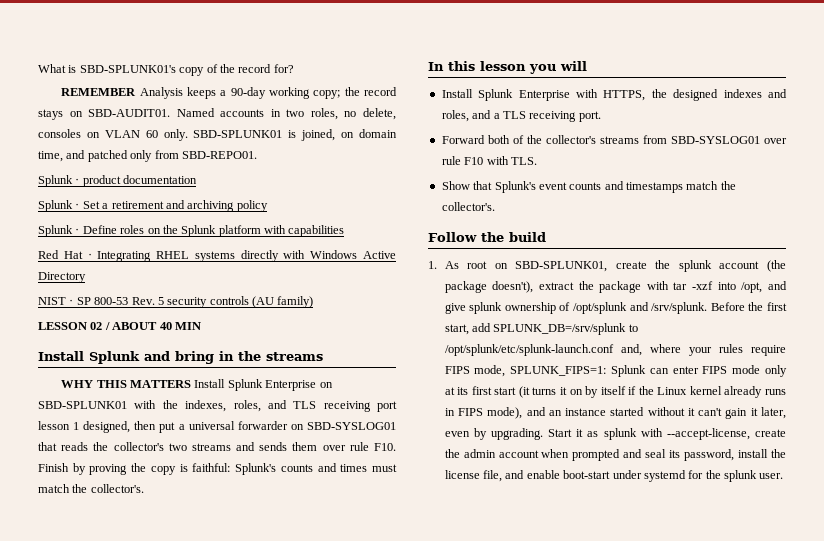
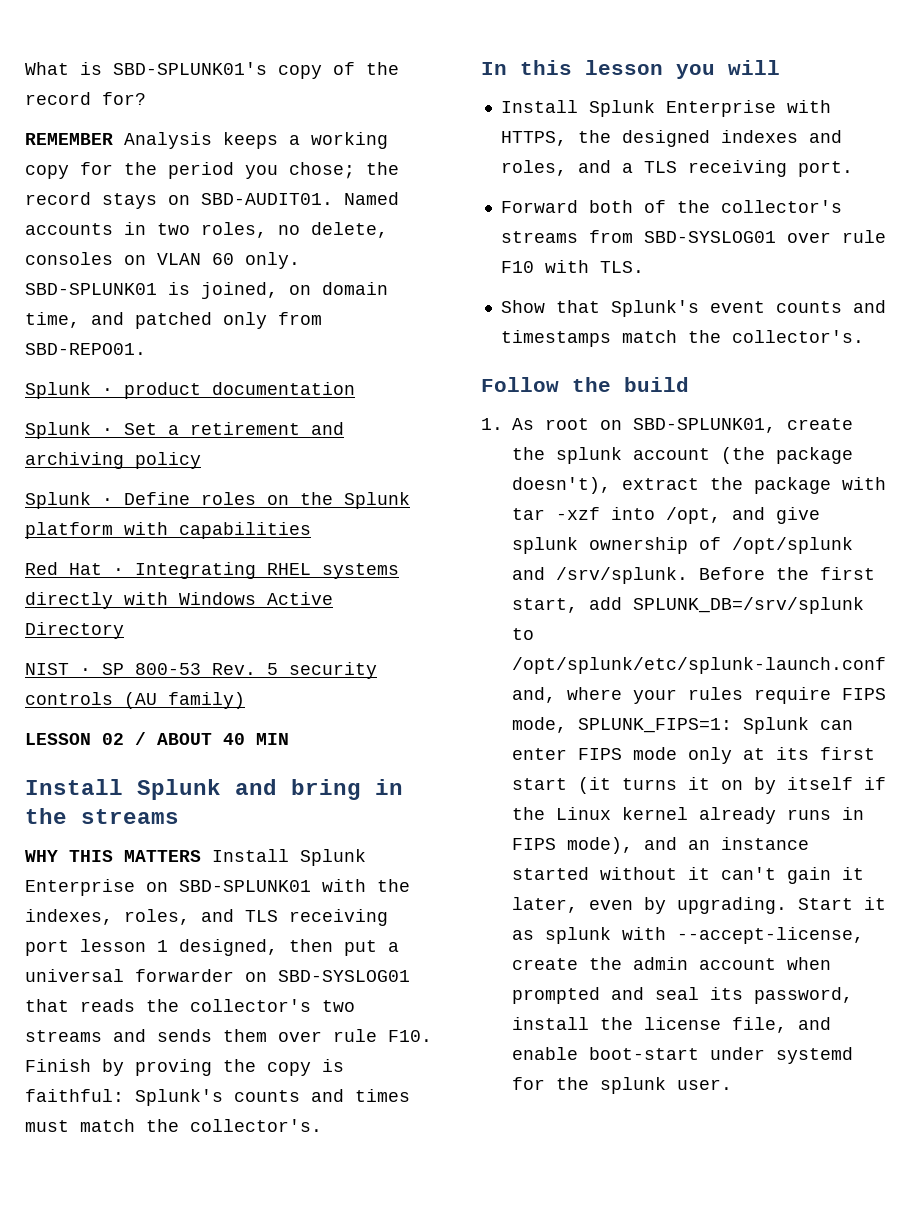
[230,87,341,99] 90-day working copy; -> [311,132,388,149] [25,162,355,179] working copy for the period you chose;

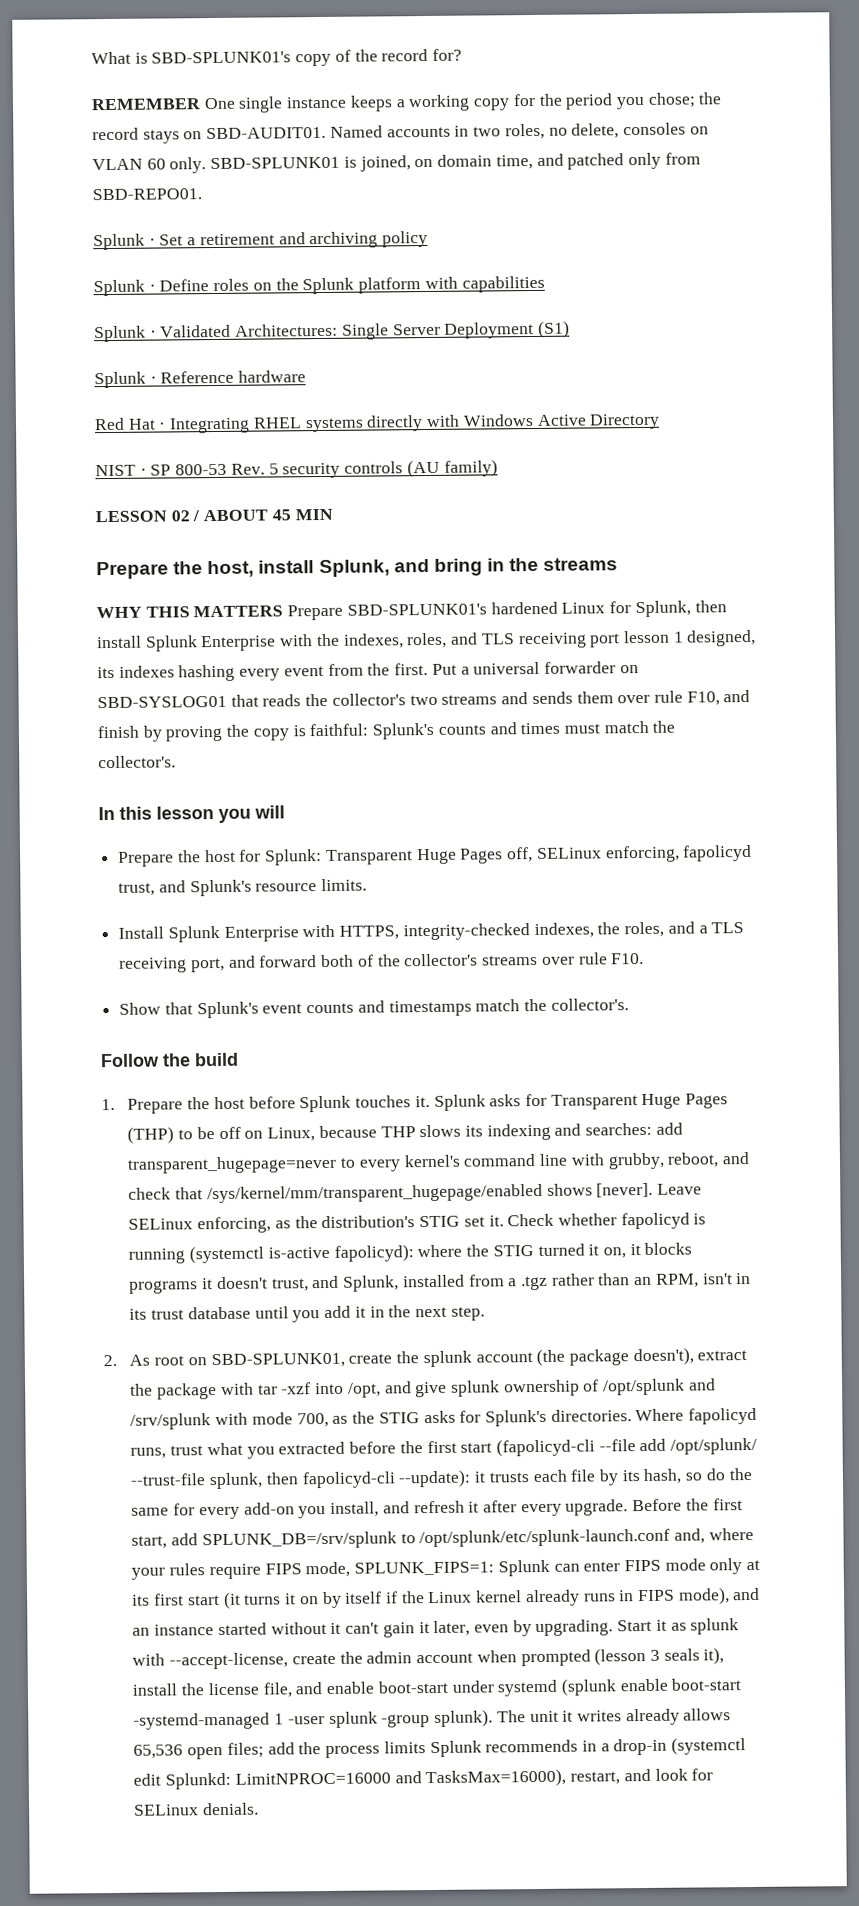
[124,132,212,149] Analysis -> [203,96,348,113] One single instance
[25,382,355,399] // Splunk · product documentation -> (202, 194) none
(311, 530) none -> [94,320,571,343] [94,370,307,389] // Splunk · Validated Architectures: Single Server Deployment (S1) // Splunk · Reference hardware
[223,733,245,745] 40 -> [271,509,291,521] 45
[25,779,221,800] Install Splunk -> [96,559,390,580] Prepare the host, install Splunk,
[212,849,366,866] [25,879,311,896] Install Splunk Enterprise on SBD-SPLUNK01 -> [287,600,727,621] [96,635,277,652] Prepare SBD-SPLUNK01's hardened Linux for Splunk, then install Splunk Enterprise
[289,939,377,956] then put -> [97,662,457,682] its indexes hashing every event from the first. Put
[388,1030,432,1042] [25,1059,91,1072] F10. Finish -> [686,689,751,706] [97,725,139,739] F10, and finish
(780, 67) none -> [118,844,753,867] [118,878,368,897] // Prepare the host for Splunk: Transparent Huge Pages off, SELinux enforcing, fapolicyd trust, and Splunk's resource limits.
[577,130,842,147] the designed indexes and -> [402,922,621,941] integrity-checked indexes, the
[797,161,853,177] [500,200,578,213] port. // Forward -> [190,955,318,973] port, and forward
[588,230,886,243] [500,260,644,273] from SBD-SYSLOG01 over rule F10 with TLS. -> [541,952,645,965] over rule F10.
(503, 424) none -> [127,1093,729,1114] [127,1122,683,1144] [127,1151,750,1174] [128,1182,703,1204] [128,1212,707,1234] [128,1242,693,1264] [129,1272,752,1294] [129,1305,485,1323] [103,1354,117,1367] Prepare the host before Splunk touches it. Splunk asks for Transparent Huge Pages (THP) to be off on Linux, because THP slows its indexing and searches: add transparent_hugepage=never to every kernel's command line with grubby, reboot, and check that /sys/kernel/mm/transparent_hugepage/enabled shows [never]. Leave SELinux enforcing, as the distribution's STIG set it. Check whether fapolicyd is running (systemctl is-active fapolicyd): where the STIG turned it on, it blocks programs it doesn't trust, and Splunk, installed from a .tgz rather than an RPM, isn't in its trust database until you add it in the next step. // 2.
[556,567,688,584] /srv/splunk. -> [130,1407,758,1430] [130,1437,758,1459] [130,1467,752,1490] [131,1499,629,1520] /srv/splunk with mode 700, as the STIG asks for Splunk's directories. Where fapolicyd runs, trust what you extracted before the first start (fapolicyd-cli --file add /opt/splunk/ --trust-file splunk, then fapolicyd-cli --update): it trusts each file by its hash, so do the same for every add-on you install, and refresh it after every upgrade.
[611,987,853,1004] and seal its password, -> [594,1647,725,1666] (lesson 3 seals it),
[512,1077,732,1094] for the splunk user. -> [560,1678,742,1696] [133,1708,732,1730] [133,1737,747,1760] [133,1768,714,1790] [134,1802,260,1816] (splunk enable boot-start -systemd-managed 1 -user splunk -group splunk). The unit it writes already allows 65,536 open files; add the process limits Splunk recommends in a drop-in (systemctl edit Splunkd: LimitNPROC=16000 and TasksMax=16000), restart, and look for SELinux denials.

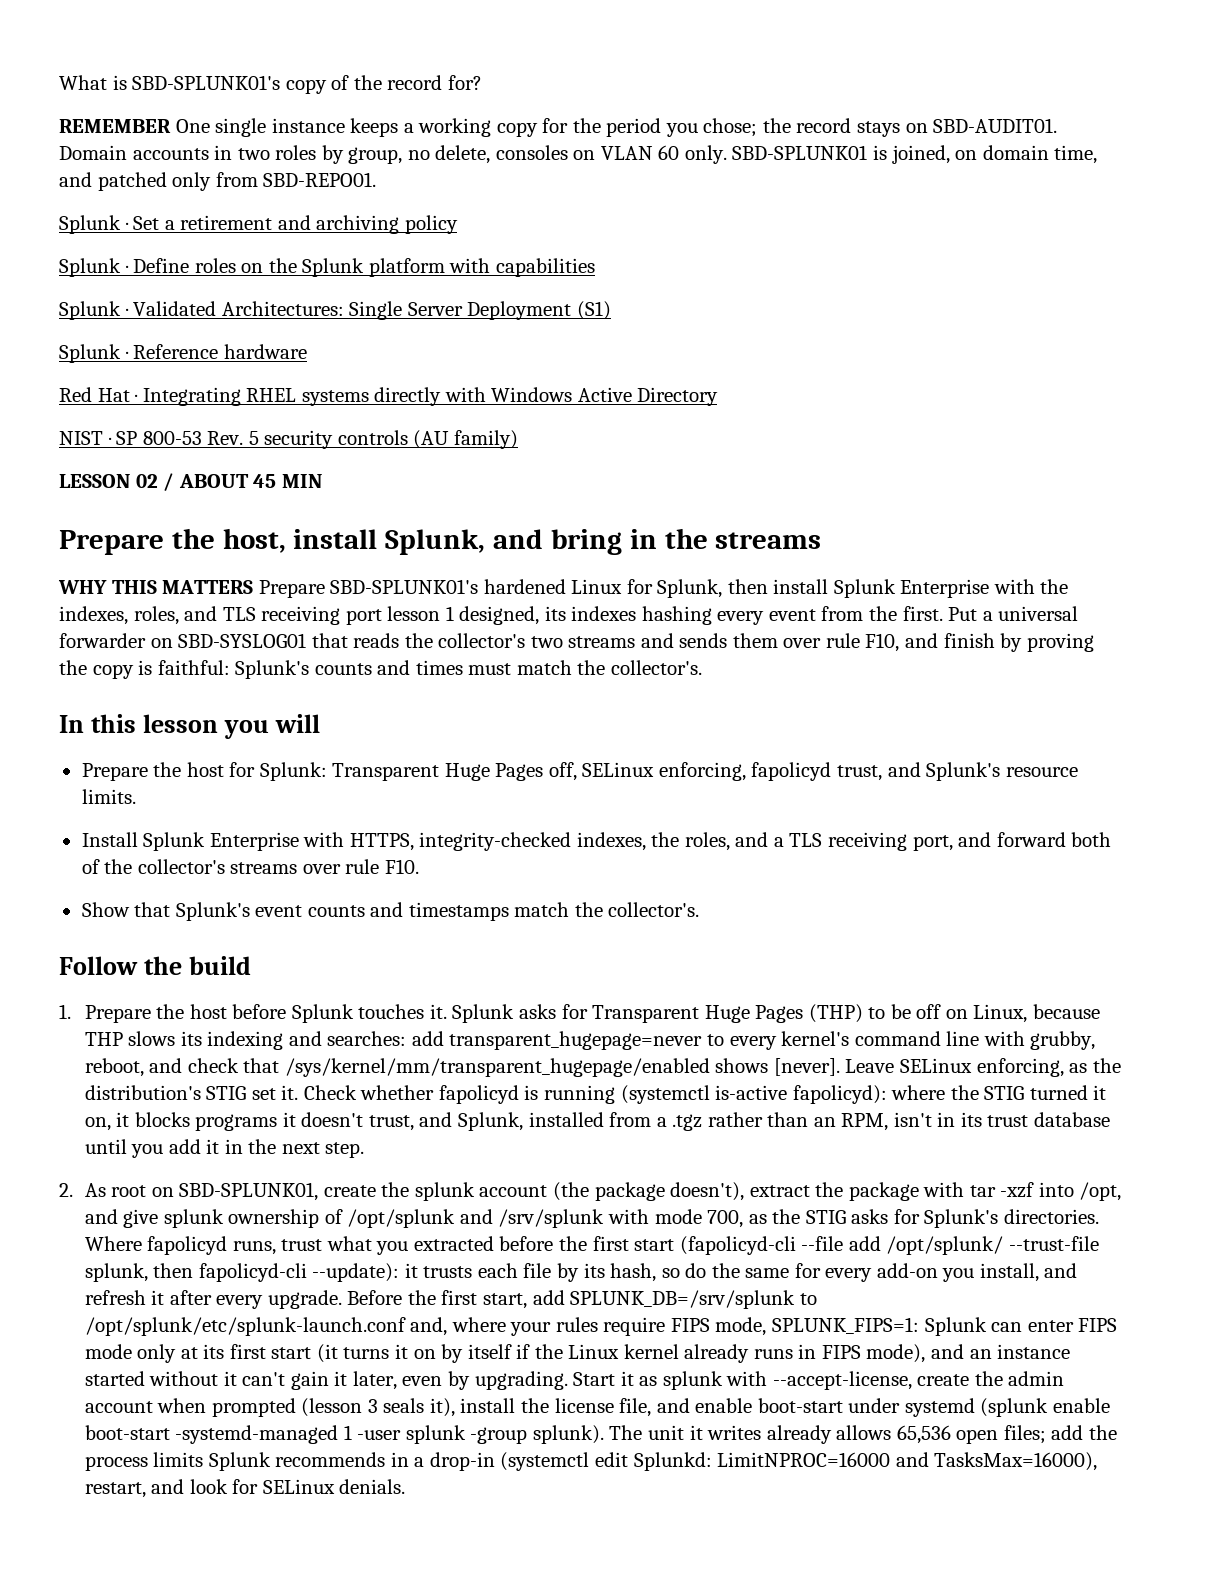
[329,125,383,138] Named -> [59,145,127,160] Domain
[504,123,545,140] roles, -> [275,145,403,164] roles by group,

